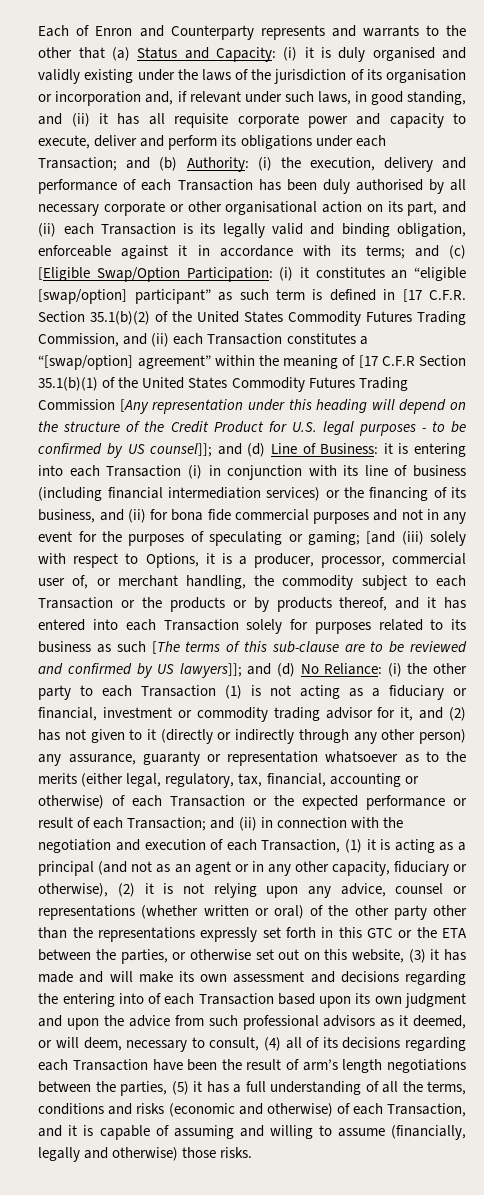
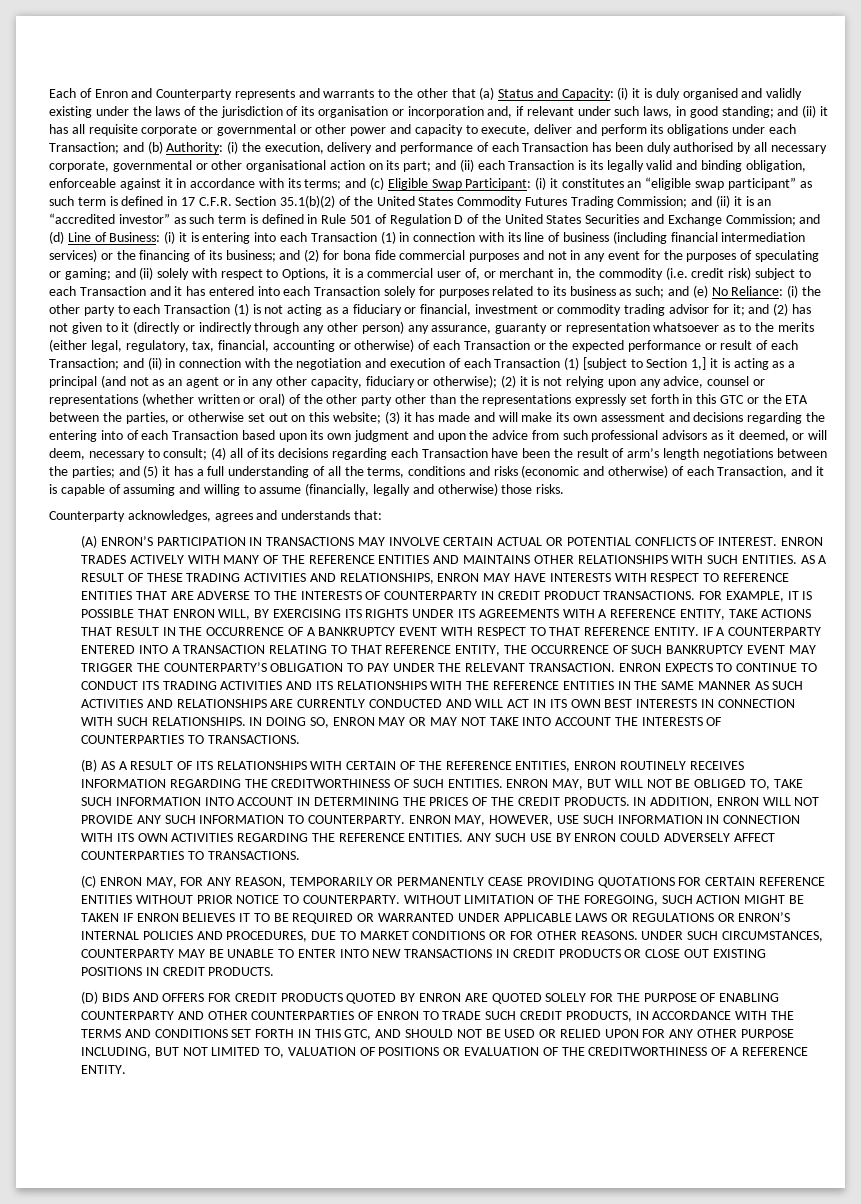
[407,91,467,105] standing, -> [721,106,774,118] standing;
(299, 120) none -> [201,124,347,136] or governmental or other
[104,201,166,216] corporate -> [48,160,192,172] corporate, governmental
[407,201,438,216] part, -> [403,161,432,172] part;
[38,267,273,282] [Eligible Swap/Option Participation: -> [387,178,532,190] Eligible Swap Participant:
[38,289,128,304] [swap/option] -> [695,181,725,190] swap
[402,289,422,302] [17 -> [180,197,195,206] 17
[38,333,368,347] [38,355,467,370] [38,377,408,392] [38,399,467,414] [38,421,466,436] [38,443,213,458] Commission, and (ii) each Transaction constitutes a “[swap/option] agreement” within the meaning of [17 C.F.R Section 35.1(b)(1) of the United States Commodity Futures Trading Commission [Any representation under this heading will depend on the structure of the Credit Product for U.S. legal purposes - to be confirmed by US counsel]]; -> [617,195,772,208] [48,213,796,226] Commission; and (ii) it is an “accredited investor” as such term is defined in Rule 501 of Regulation D of the United States Securities and Exchange Commission;
(379, 448) none -> [164,231,176,244] (i)
[187,465,303,480] (i) in conjunction -> [380,231,476,244] (1) in connection
[38,509,146,523] business, and (ii) -> [225,249,320,262] business; and (2)
[366,531,424,545] [and (iii) -> [114,267,154,280] and (ii)
[253,553,385,568] producer, processor, -> (364, 274) none
[186,575,247,589] handling, -> [558,268,573,280] in,
(354, 582) none -> [665,267,752,280] (i.e. credit risk)
[121,597,388,612] or the products or by products thereof, -> (146, 291) none
[116,641,468,654] [38,663,295,678] such [The terms of this sub-clause are to be reviewed and confirmed by US lawyers]]; and (d) -> [635,285,708,298] such; and (e)
[400,707,414,721] it, -> [732,304,745,316] it;
[261,839,362,853] Transaction, (1) -> [494,357,707,370] Transaction (1) [subject to Section 1,]
[38,883,109,897] otherwise), -> [433,375,498,388] otherwise);
[352,949,405,963] website, -> [333,412,382,424] website;
[209,1037,260,1051] consult, -> [163,448,208,460] consult;
[120,1081,168,1096] parties, -> [71,466,140,478] parties; and
(253, 1152) none -> [48,510,382,522] [80,535,823,548] [80,555,828,564] [80,573,789,584] [80,591,813,602] [80,609,812,620] [80,627,822,636] [80,645,816,656] [80,662,817,672] [80,681,804,690] [80,699,795,708] [80,717,723,728] [80,735,300,744] [80,759,744,772] [80,779,803,790] [80,797,820,808] [80,815,801,826] [80,833,775,842] [80,851,300,860] [80,875,825,888] [80,895,804,906] [80,912,791,924] [80,931,823,942] [80,949,766,958] [80,967,275,976] [80,991,780,1004] [80,1011,794,1022] [80,1029,794,1040] [80,1047,808,1058] [80,1065,126,1074] // Counterparty acknowledges, agrees and understands that: // (A) ENRON’S PARTICIPATION IN TRANSACTIONS MAY INVOLVE CERTAIN ACTUAL OR POTENTIAL CONFLICTS OF INTEREST. ENRON TRADES ACTIVELY WITH MANY OF THE REFERENCE ENTITIES AND MAINTAINS OTHER RELATIONSHIPS WITH SUCH ENTITIES. AS A RESULT OF THESE TRADING ACTIVITIES AND RELATIONSHIPS, ENRON MAY HAVE INTERESTS WITH RESPECT TO REFERENCE ENTITIES THAT ARE ADVERSE TO THE INTERESTS OF COUNTERPARTY IN CREDIT PRODUCT TRANSACTIONS. FOR EXAMPLE, IT IS POSSIBLE THAT ENRON WILL, BY EXERCISING ITS RIGHTS UNDER ITS AGREEMENTS WITH A REFERENCE ENTITY, TAKE ACTIONS THAT RESULT IN THE OCCURRENCE OF A BANKRUPTCY EVENT WITH RESPECT TO THAT REFERENCE ENTITY. IF A COUNTERPARTY ENTERED INTO A TRANSACTION RELATING TO THAT REFERENCE ENTITY, THE OCCURRENCE OF SUCH BANKRUPTCY EVENT MAY TRIGGER THE COUNTERPARTY’S OBLIGATION TO PAY UNDER THE RELEVANT TRANSACTION. ENRON EXPECTS TO CONTINUE TO CONDUCT ITS TRADING ACTIVITIES AND ITS RELATIONSHIPS WITH THE REFERENCE ENTITIES IN THE SAME MANNER AS SUCH ACTIVITIES AND RELATIONSHIPS ARE CURRENTLY CONDUCTED AND WILL ACT IN ITS OWN BEST INTERESTS IN CONNECTION WITH SUCH RELATIONSHIPS. IN DOING SO, ENRON MAY OR MAY NOT TAKE INTO ACCOUNT THE INTERESTS OF COUNTERPARTIES TO TRANSACTIONS. // (B) AS A RESULT OF ITS RELATIONSHIPS WITH CERTAIN OF THE REFERENCE ENTITIES, ENRON ROUTINELY RECEIVES INFORMATION REGARDING THE CREDITWORTHINESS OF SUCH ENTITIES. ENRON MAY, BUT WILL NOT BE OBLIGED TO, TAKE SUCH INFORMATION INTO ACCOUNT IN DETERMINING THE PRICES OF THE CREDIT PRODUCTS. IN ADDITION, ENRON WILL NOT PROVIDE ANY SUCH INFORMATION TO COUNTERPARTY. ENRON MAY, HOWEVER, USE SUCH INFORMATION IN CONNECTION WITH ITS OWN ACTIVITIES REGARDING THE REFERENCE ENTITIES. ANY SUCH USE BY ENRON COULD ADVERSELY AFFECT COUNTERPARTIES TO TRANSACTIONS. // (C) ENRON MAY, FOR ANY REASON, TEMPORARILY OR PERMANENTLY CEASE PROVIDING QUOTATIONS FOR CERTAIN REFERENCE ENTITIES WITHOUT PRIOR NOTICE TO COUNTERPARTY. WITHOUT LIMITATION OF THE FOREGOING, SUCH ACTION MIGHT BE TAKEN IF ENRON BELIEVES IT TO BE REQUIRED OR WARRANTED UNDER APPLICABLE LAWS OR REGULATIONS OR ENRON’S INTERNAL POLICIES AND PROCEDURES, DUE TO MARKET CONDITIONS OR FOR OTHER REASONS. UNDER SUCH CIRCUMSTANCES, COUNTERPARTY MAY BE UNABLE TO ENTER INTO NEW TRANSACTIONS IN CREDIT PRODUCTS OR CLOSE OUT EXISTING POSITIONS IN CREDIT PRODUCTS. // (D) BIDS AND OFFERS FOR CREDIT PRODUCTS QUOTED BY ENRON ARE QUOTED SOLELY FOR THE PURPOSE OF ENABLING COUNTERPARTY AND OTHER COUNTERPARTIES OF ENRON TO TRADE SUCH CREDIT PRODUCTS, IN ACCORDANCE WITH THE TERMS AND CONDITIONS SET FORTH IN THIS GTC, AND SHOULD NOT BE USED OR RELIED UPON FOR ANY OTHER PURPOSE INCLUDING, BUT NOT LIMITED TO, VALUATION OF POSITIONS OR EVALUATION OF THE CREDITWORTHINESS OF A REFERENCE ENTITY.

